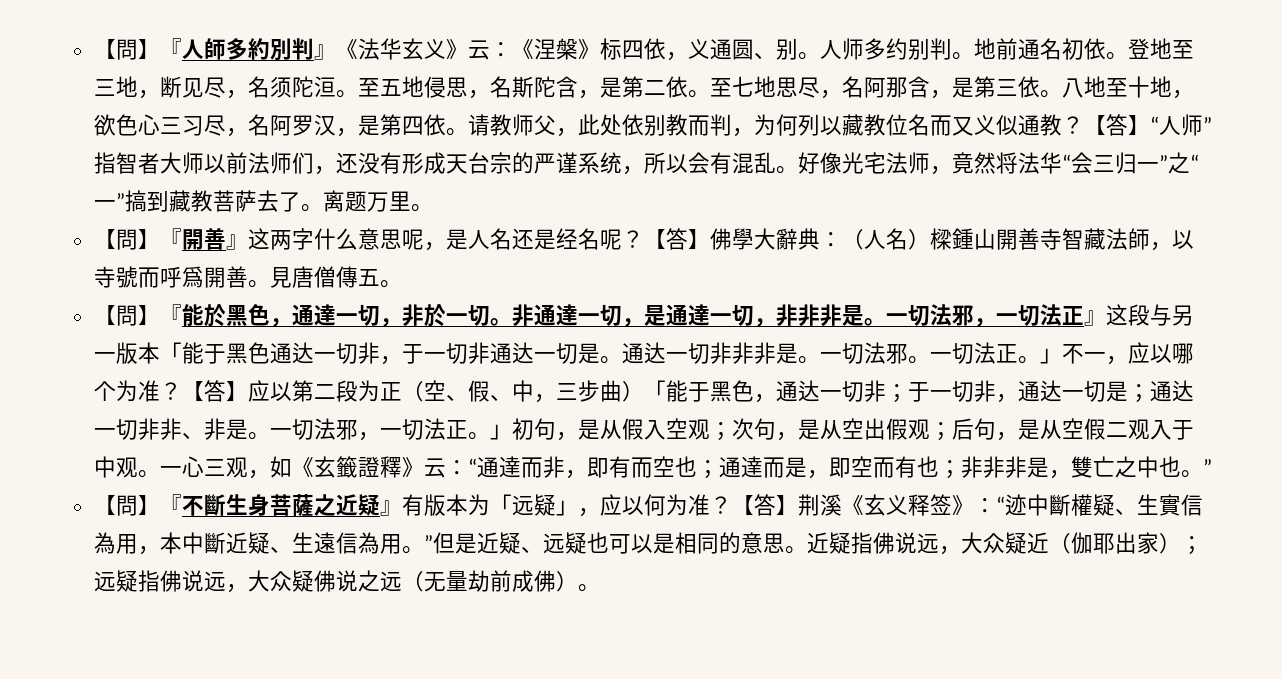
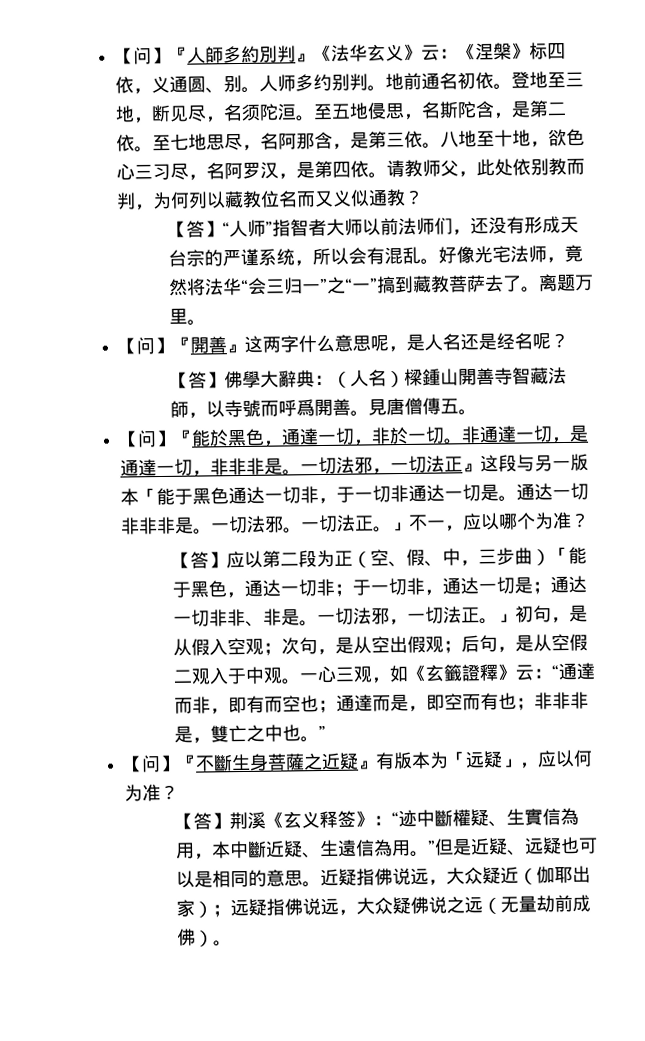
[93,39,138,60] 【問 -> [115,47,153,65] 【问
(1084, 125) none -> (425, 197) //
[115,229,138,250] 問 -> [136,337,156,355] 问
(644, 239) none -> (570, 340) //
[115,305,138,326] 問 -> [137,430,158,448] 问
(182, 391) none -> (591, 520) //
[115,495,138,516] 問 -> [141,755,162,773] 问
(732, 505) none -> (180, 792) //

